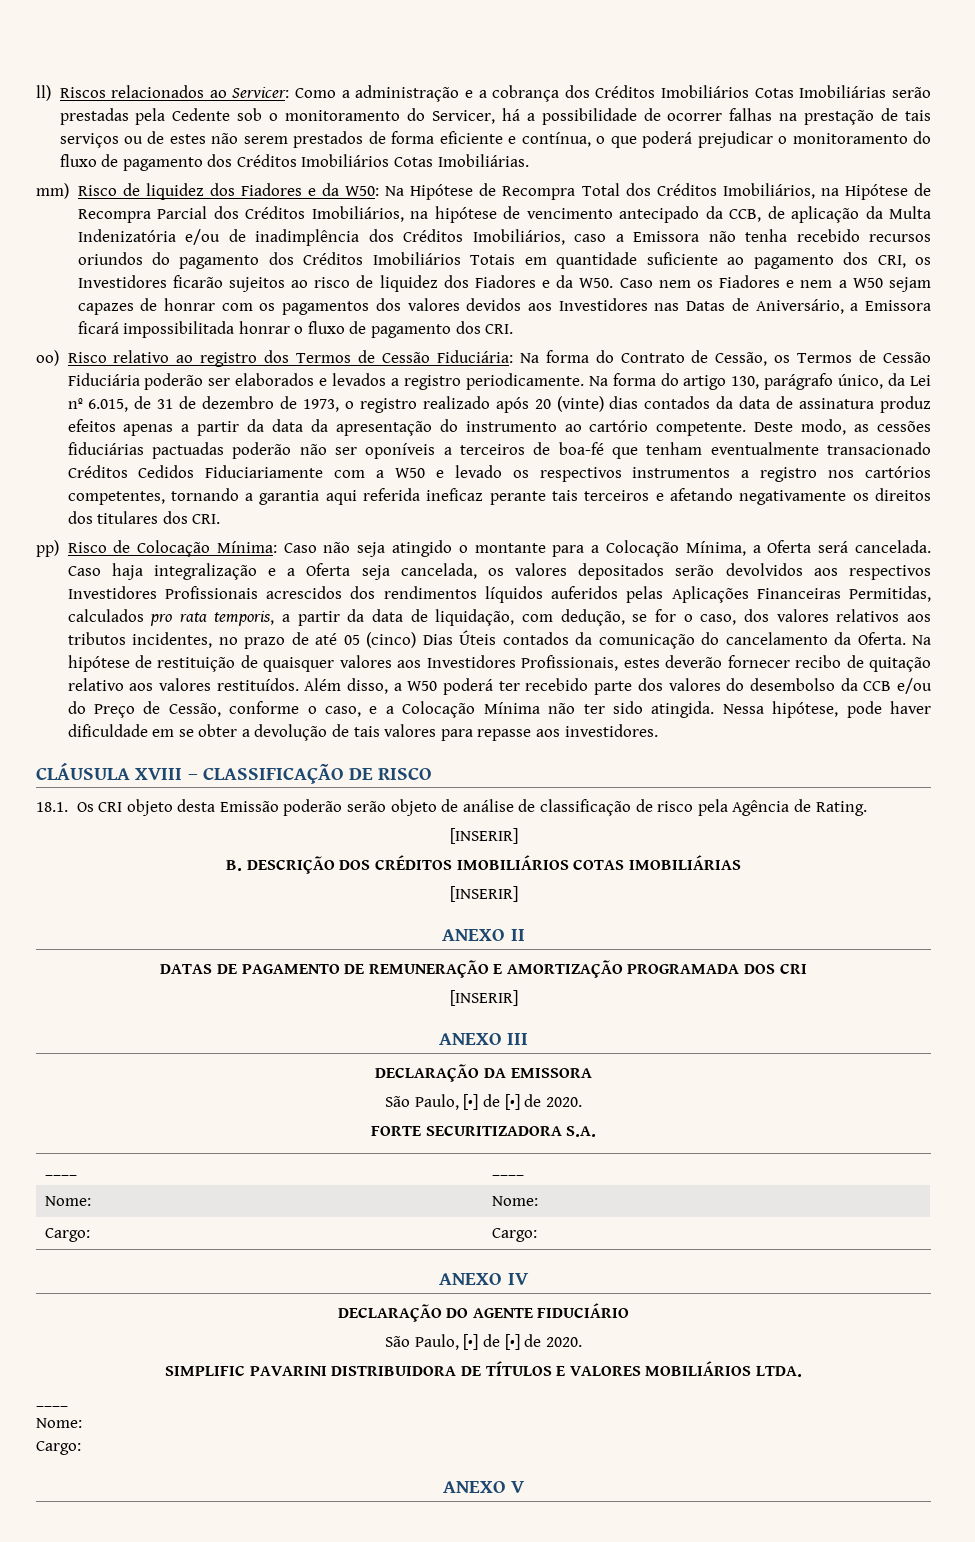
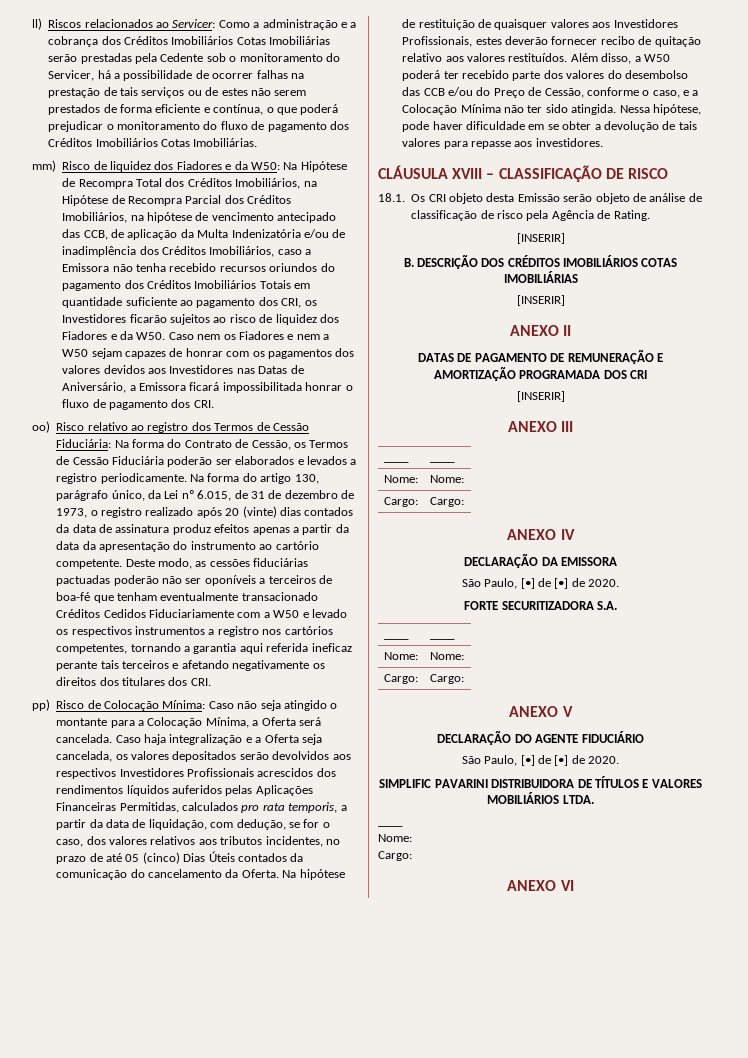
[705,206,723,219] da -> [62,229,81,238] das
[840,678,858,691] da -> [402,87,421,96] das
[283,799,343,816] poderão -> (560, 197) none
(529, 1039) none -> [383,461,409,463] [429,461,455,463] [383,475,418,483] [429,475,464,483] [383,497,418,507] [429,497,464,507] [507,529,575,540] // ____ | ____ // Nome: | Nome: // Cargo: | Cargo: // ANEXO IV
[507,1273,529,1285] IV -> [562,706,573,717] V
[511,1481,526,1493] V -> [560,880,574,891] VI

